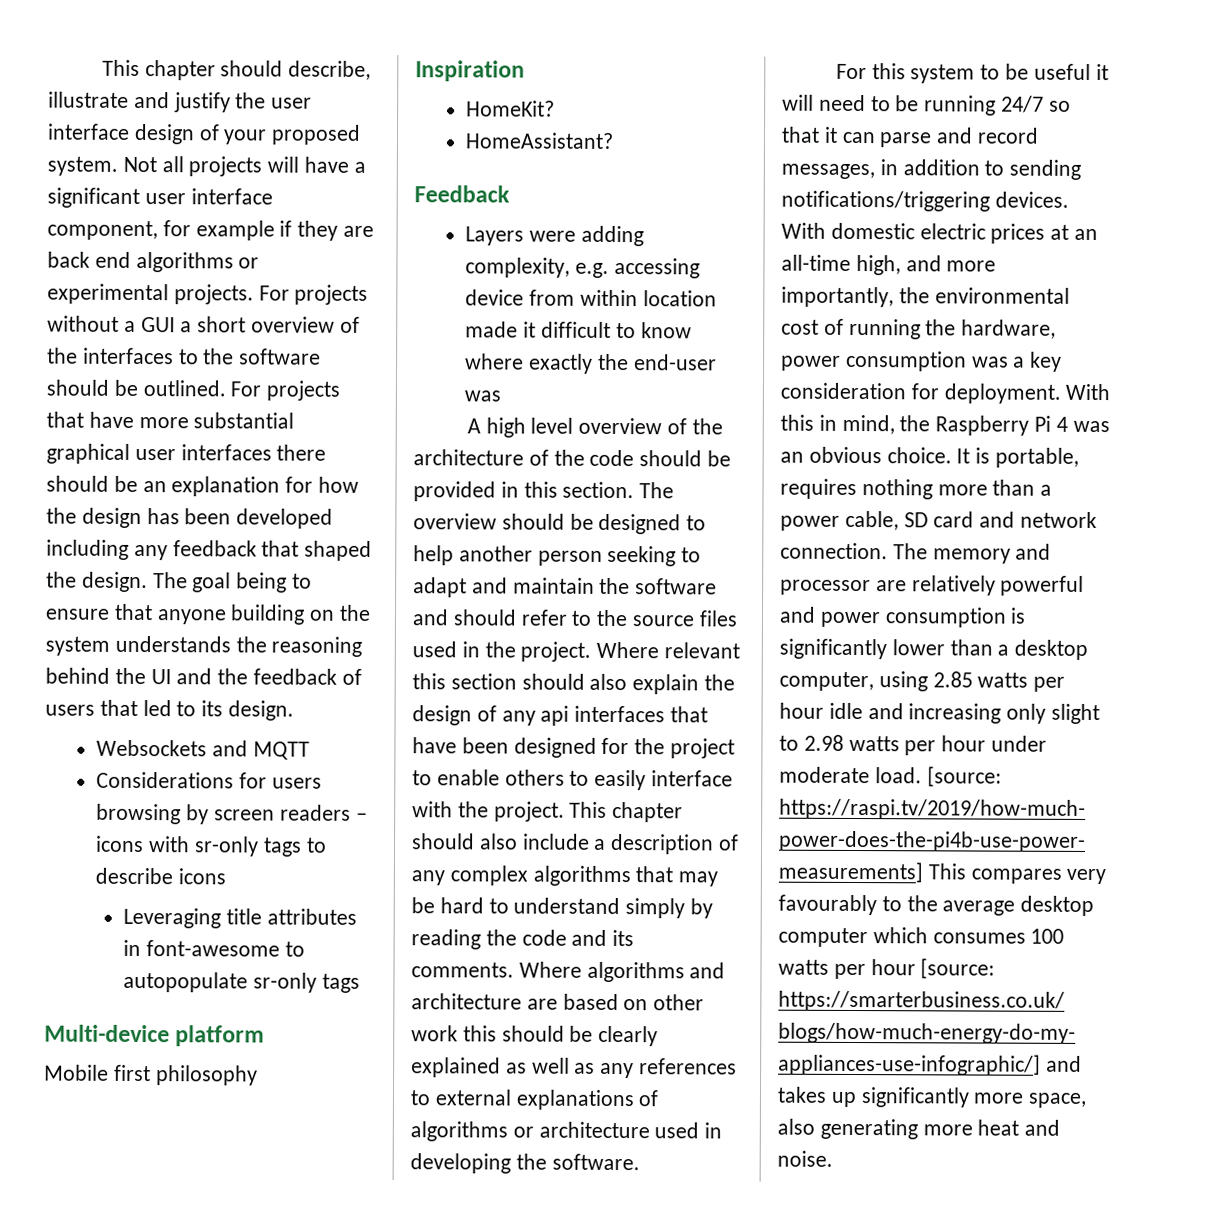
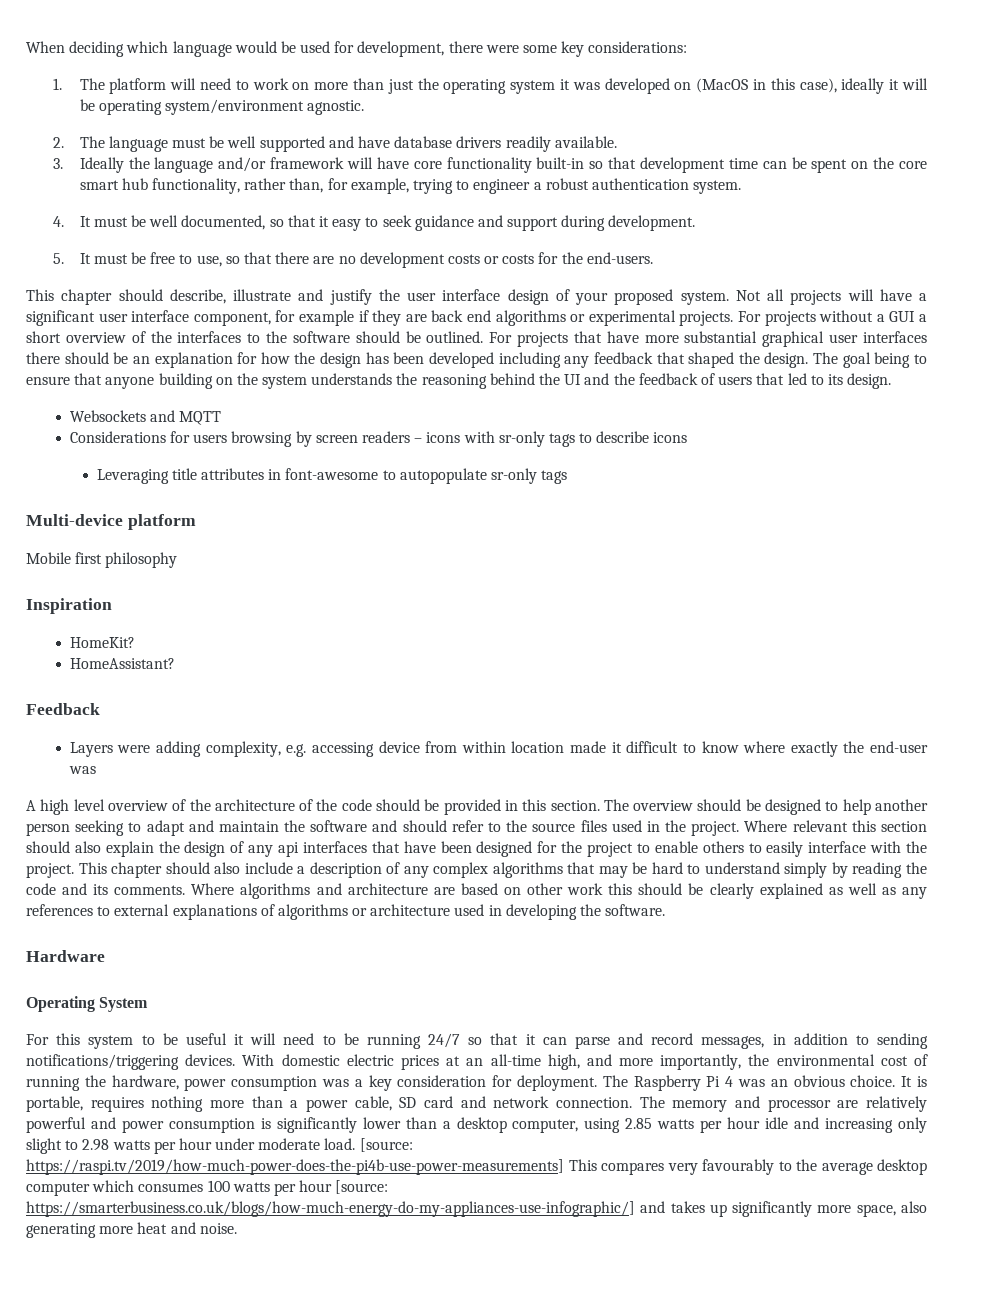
(101, 68) none -> [26,41,688,57] [52,78,929,94] [79,99,365,115] [52,136,617,152] [52,157,927,173] [79,178,742,194] [52,215,696,231] [52,252,653,268] When deciding which language would be used for development, there were some key considerations: // 1. The platform will need to work on more than just the operating system it was developed on (MacOS in this case), ideally it will be operating system/environment agnostic. // 2. The language must be well supported and have database drivers readily available. // 3. Ideally the language and/or framework will have core functionality built-in so that development time can be spent on the core smart hub functionality, rather than, for example, trying to engineer a robust authentication system. // 4. It must be well documented, so that it easy to seek guidance and support during development. // 5. It must be free to use, so that there are no development costs or costs for the end-users. //
(640, 1162) none -> [26,950,105,962] [26,996,149,1012] // Hardware // Operating System
[1065,383,1111,401] [780,414,931,435] With this in mind, the -> [602,1075,628,1087] The

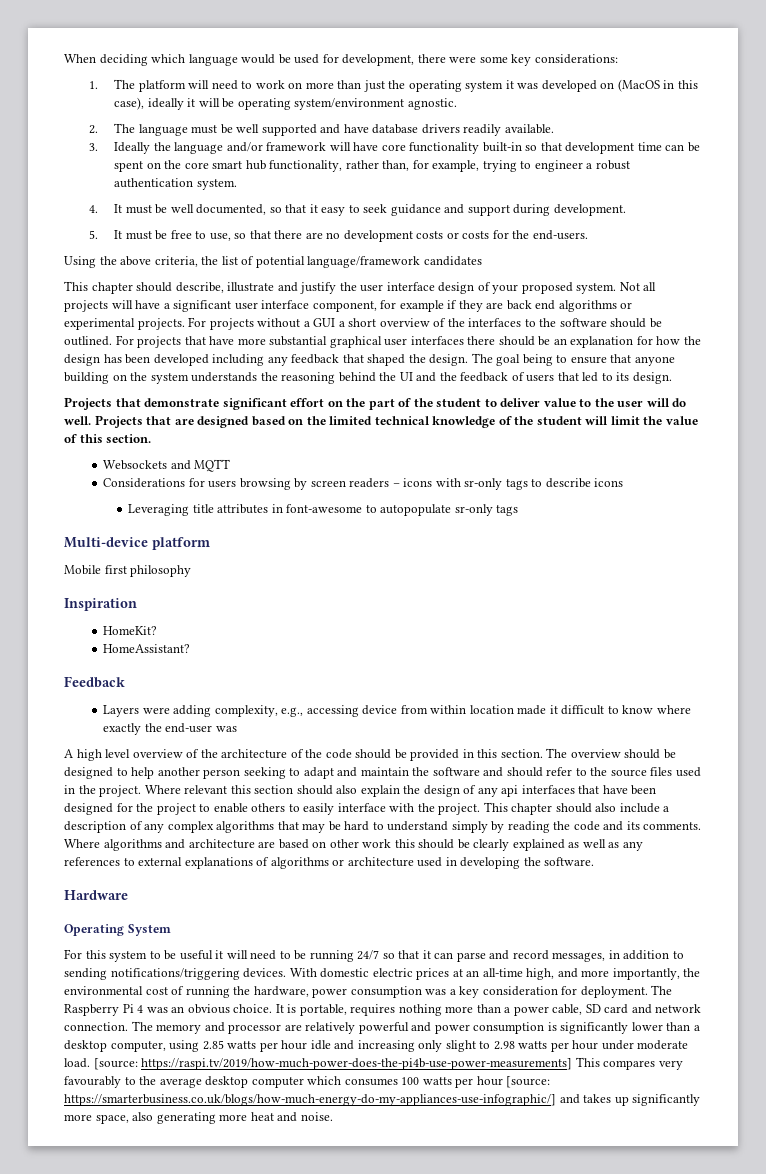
(653, 258) none -> [64,256,482,268] // Using the above criteria, the list of potential language/framework candidates
(892, 381) none -> [64,397,687,410] [64,415,698,428] [64,434,152,443] // Projects that demonstrate significant effort on the part of the student to deliver value to the user will do well. Projects that are designed based on the limited technical knowledge of the student will limit the value of this section.
[286,744,307,757] e.g. -> [281,707,304,717] e.g.,

